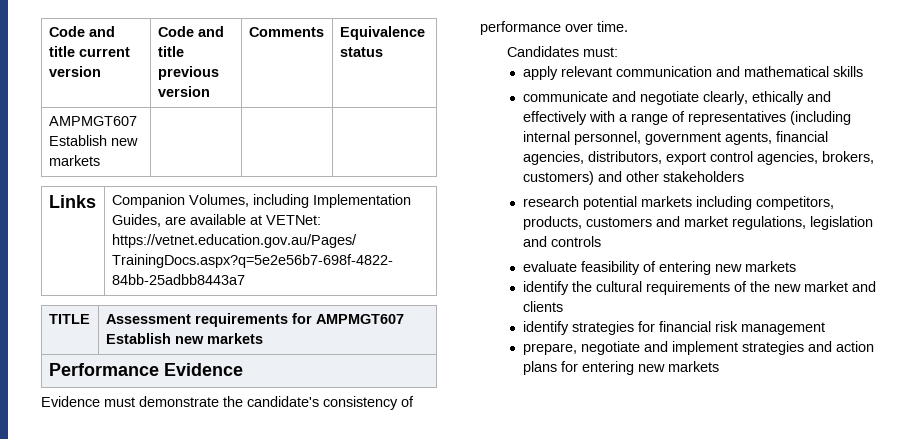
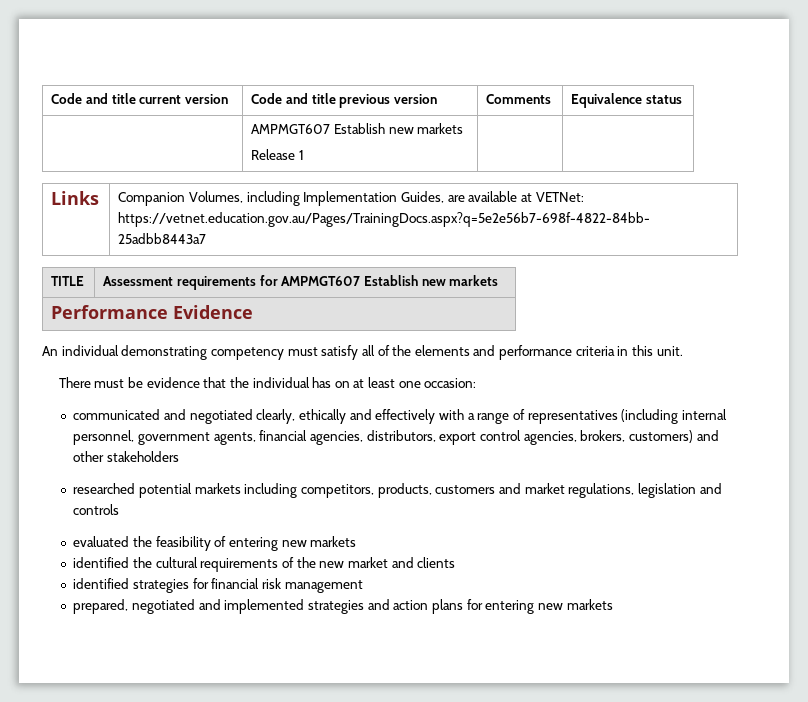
[48,116,137,126] [48,135,138,146] [48,155,100,166] AMPMGT607 Establish new markets | -> [251,123,464,134] [251,149,305,160] | AMPMGT607 Establish new markets // Release 1
[41,396,414,410] [480,21,628,35] [506,46,618,57] [522,66,863,80] [522,91,699,105] Evidence must demonstrate the candidate's consistency of performance over time. // Candidates must: // apply relevant communication and mathematical skills // communicate and negotiate -> [42,345,683,360] [58,377,477,388] [73,409,253,424] An individual demonstrating competency must satisfy all of the elements and performance criteria in this unit. // There must be evidence that the individual has on at least one occasion: // communicated and negotiated
[522,196,579,207] research -> [73,483,136,494] researched
[522,261,577,272] evaluate -> [73,536,153,547] evaluated the
[522,281,569,295] identify -> [73,557,130,568] identified
[522,321,569,335] identify -> [73,578,130,589] identified
[522,341,738,355] prepare, negotiate and implement -> [73,599,305,614] prepared, negotiated and implemented

